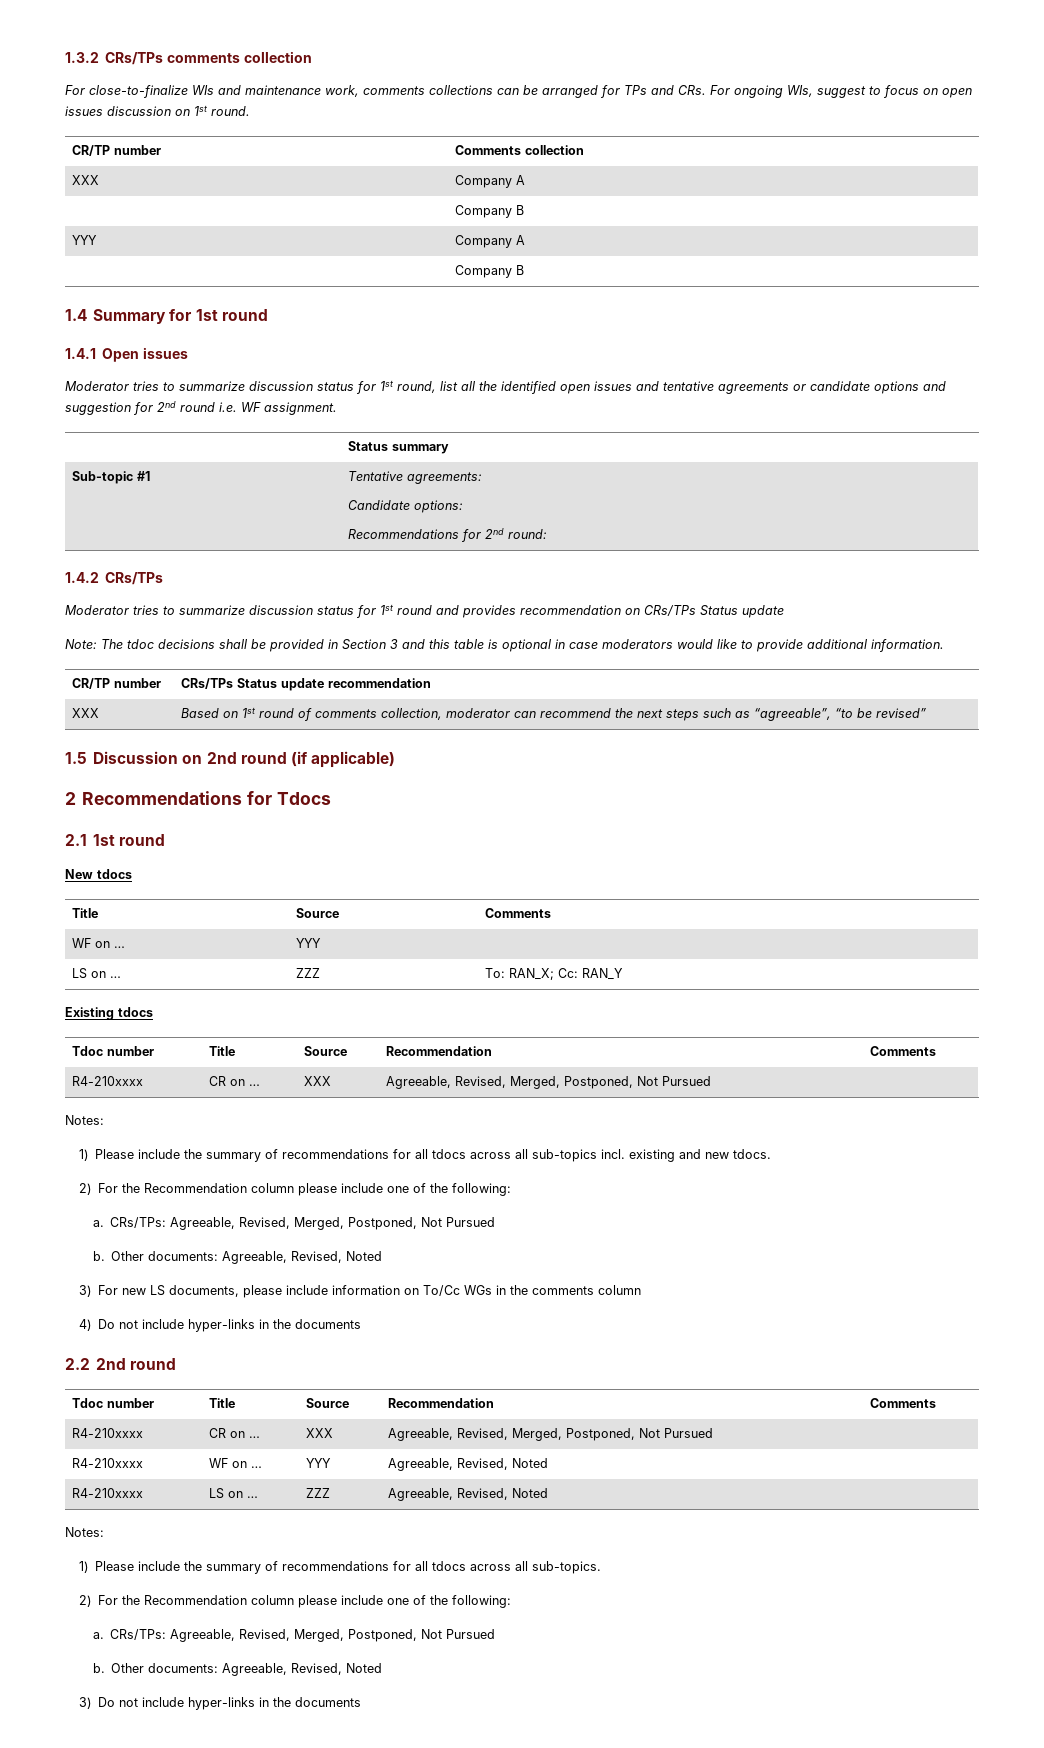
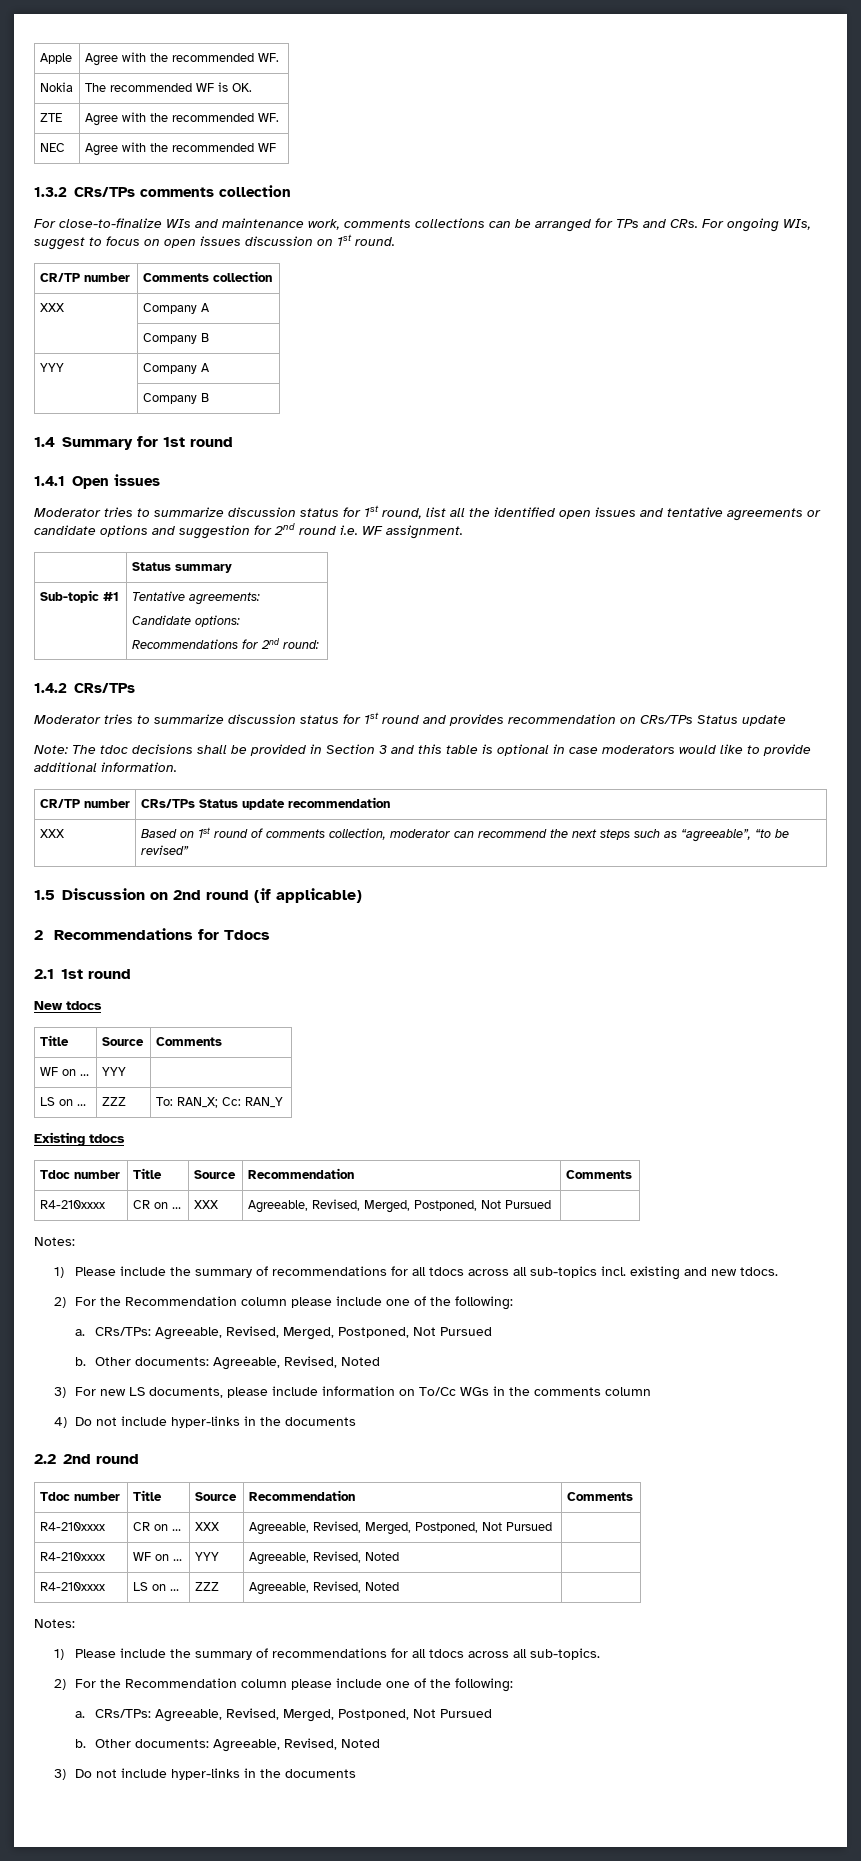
(65, 57) none -> [39,53,72,64] [84,52,279,66] [39,82,73,92] [84,82,252,92] [39,113,62,122] [84,112,279,126] [39,143,65,152] [84,142,276,156] Apple | Agree with the recommended WF. // Nokia | The recommended WF is OK. // ZTE | Agree with the recommended WF. // NEC | Agree with the recommended WF //

